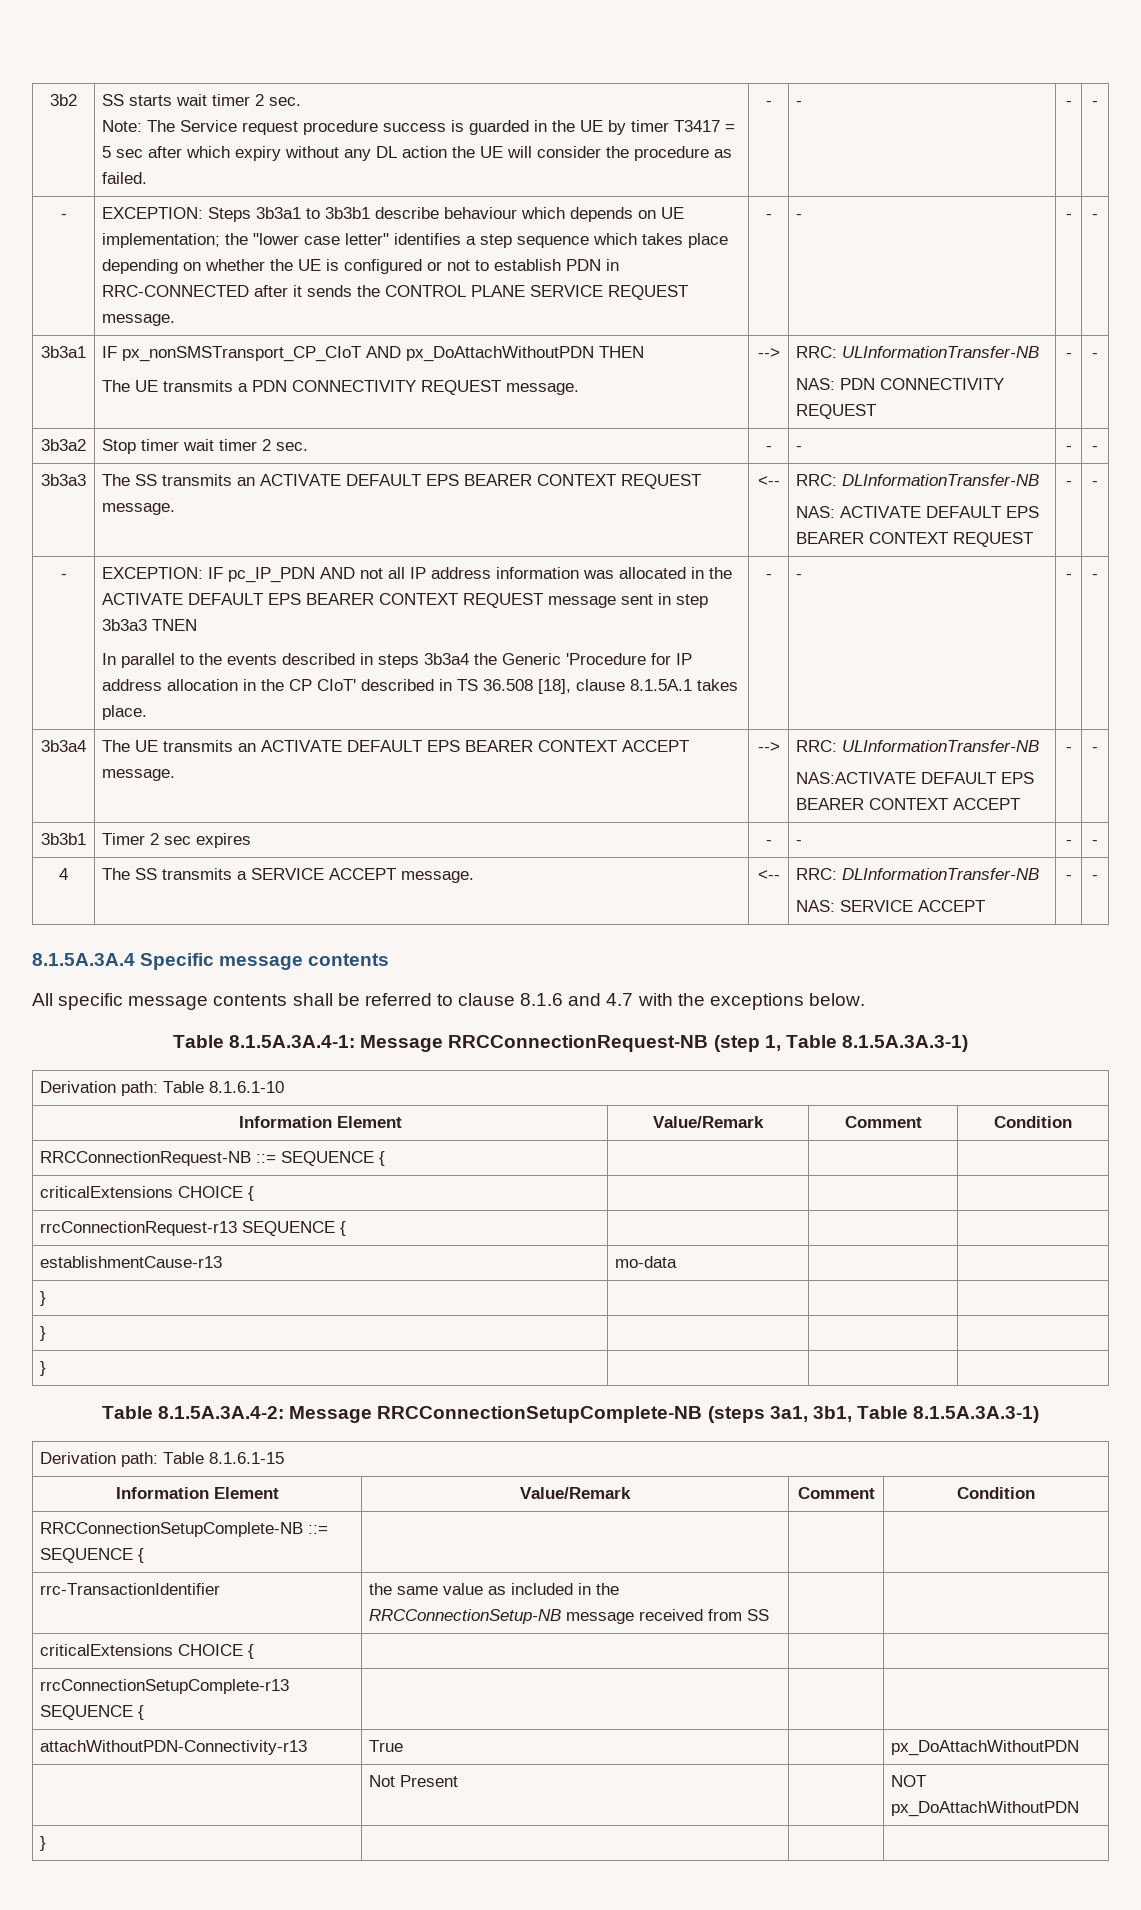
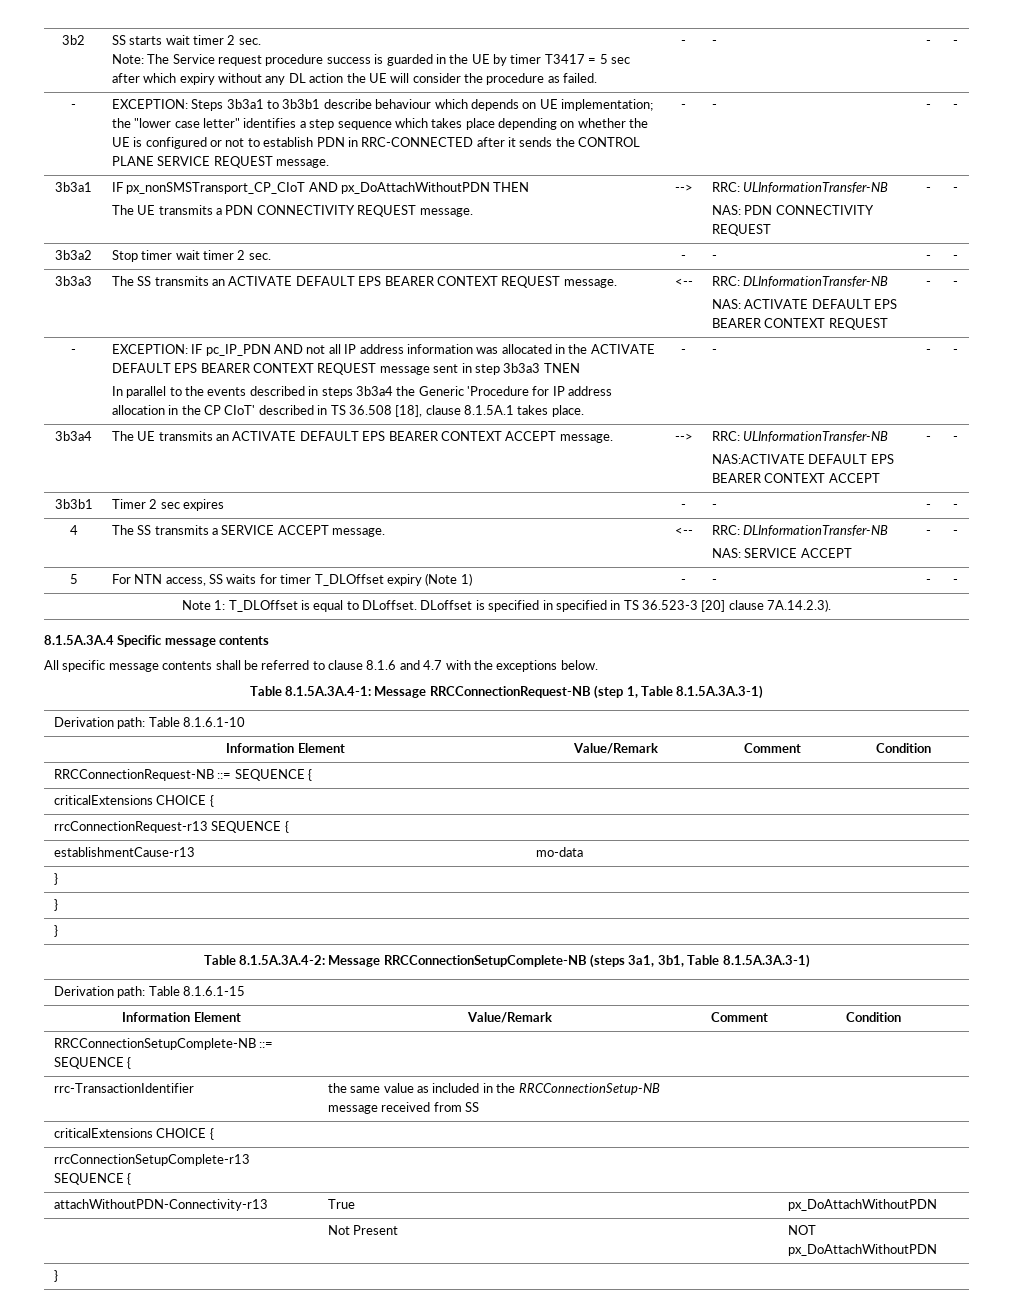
(1098, 877) none -> [69,574,78,584] [111,573,472,586] [681,579,686,584] [711,579,717,584] [926,579,931,584] [952,579,958,584] [181,599,832,612] // 5 | For NTN access, SS waits for timer T_DLOffset expiry (Note 1) | - | - | - | - // Note 1: T_DLOffset is equal to DLoffset. DLoffset is specified in specified in TS 36.523-3 [20] clause 7A.14.2.3).

